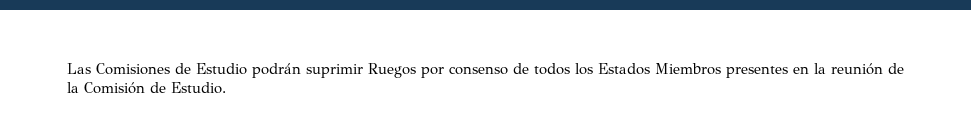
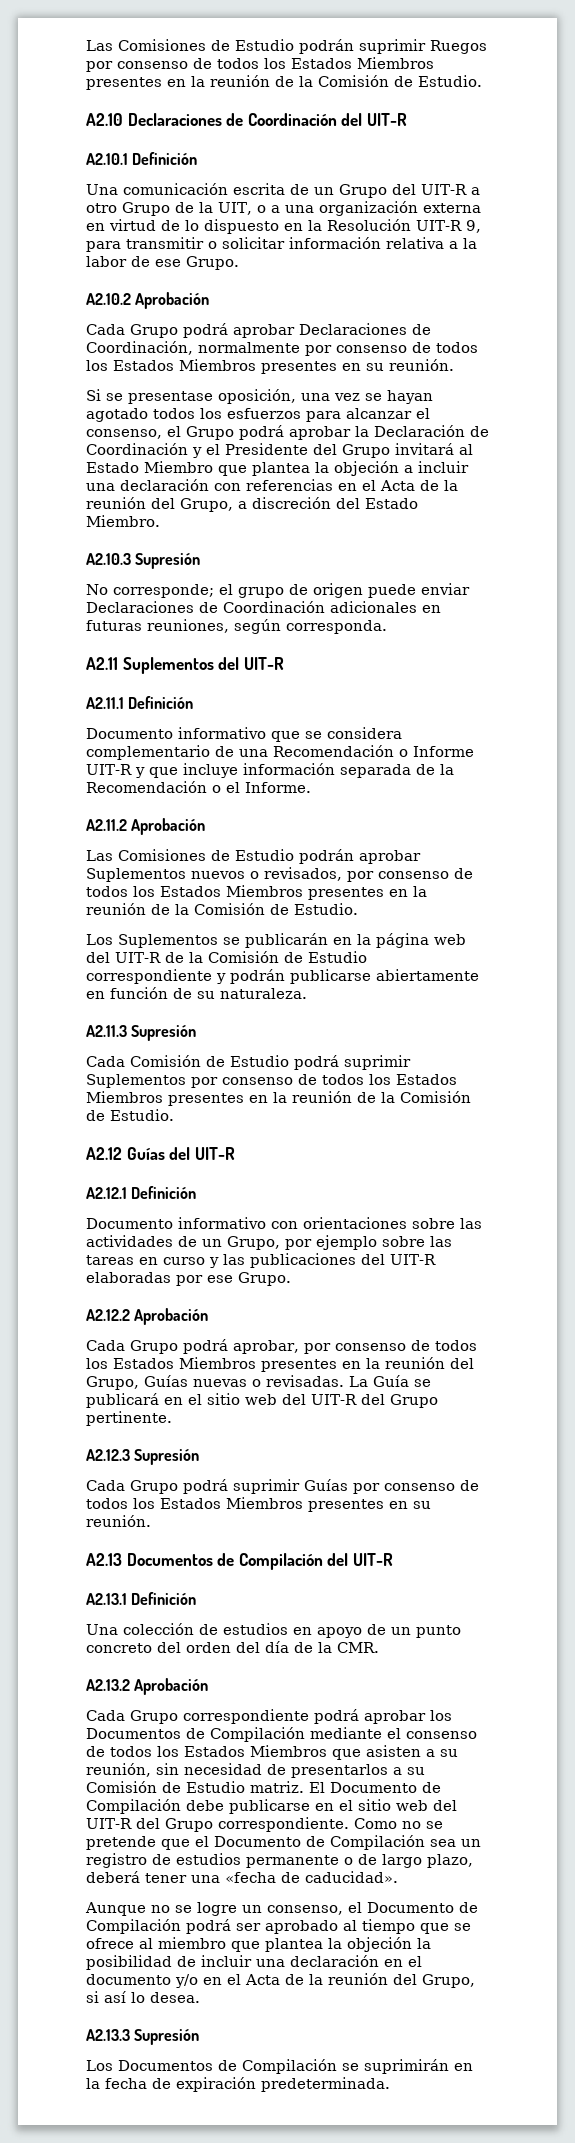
(226, 88) none -> [86,113,407,126] [86,152,198,165] [86,183,480,198] [86,201,481,216] [86,219,481,234] [86,237,477,252] [86,256,239,270] [86,292,210,309] [86,323,431,338] [86,341,478,356] [86,359,454,374] [86,389,433,404] [86,408,430,422] [86,425,489,440] [86,443,473,458] [86,461,469,476] [86,479,458,491] [86,497,418,512] [86,515,160,527] [86,553,201,569] [86,583,470,598] [86,601,441,613] [86,619,387,634] [86,657,284,674] [86,696,194,709] [86,727,402,742] [86,745,474,760] [86,763,454,778] [86,781,311,793] [86,818,206,835] [86,849,421,864] [86,867,473,882] [86,885,427,900] [86,903,358,915] [86,933,466,948] [86,951,367,963] [86,969,479,984] [86,987,307,999] [86,1025,197,1041] [86,1055,411,1070] [86,1074,457,1088] [86,1091,471,1106] [86,1109,174,1121] [86,1147,235,1160] [86,1186,197,1199] [86,1217,482,1229] [86,1235,452,1250] [86,1253,436,1268] [86,1272,291,1286] [86,1308,209,1325] [86,1339,477,1354] [86,1357,474,1372] [86,1375,431,1390] [86,1393,438,1408] [86,1411,172,1426] [86,1449,200,1465] [86,1479,479,1494] [86,1497,431,1512] [86,1515,151,1527] [86,1553,393,1570] [86,1592,197,1605] [86,1623,461,1638] [86,1641,379,1653] [86,1678,209,1695] [86,1709,452,1724] [86,1727,477,1742] [86,1745,458,1760] [86,1763,425,1778] [86,1781,441,1793] [86,1799,457,1814] [86,1817,443,1832] [86,1835,481,1850] [86,1853,473,1868] [86,1871,398,1883] [85,1902,478,1916] [86,1919,471,1934] [86,1937,431,1952] [86,1955,422,1970] [86,1973,475,1988] [86,1991,200,2003] [86,2029,200,2045] [86,2059,473,2074] [86,2077,390,2092] // A2.10 Declaraciones de Coordinación del UIT-R // A2.10.1 Definición // Una comunicación escrita de un Grupo del UIT-R a otro Grupo de la UIT, o a una organización externa en virtud de lo dispuesto en la Resolución UIT-R 9, para transmitir o solicitar información relativa a la labor de ese Grupo. // A2.10.2 Aprobación // Cada Grupo podrá aprobar Declaraciones de Coordinación, normalmente por consenso de todos los Estados Miembros presentes en su reunión. // Si se presentase oposición, una vez se hayan agotado todos los esfuerzos para alcanzar el consenso, el Grupo podrá aprobar la Declaración de Coordinación y el Presidente del Grupo invitará al Estado Miembro que plantea la objeción a incluir una declaración con referencias en el Acta de la reunión del Grupo, a discreción del Estado Miembro. // A2.10.3 Supresión // No corresponde; el grupo de origen puede enviar Declaraciones de Coordinación adicionales en futuras reuniones, según corresponda. // A2.11 Suplementos del UIT-R // A2.11.1 Definición // Documento informativo que se considera complementario de una Recomendación o Informe UIT-R y que incluye información separada de la Recomendación o el Informe. // A2.11.2 Aprobación // Las Comisiones de Estudio podrán aprobar Suplementos nuevos o revisados, por consenso de todos los Estados Miembros presentes en la reunión de la Comisión de Estudio. // Los Suplementos se publicarán en la página web del UIT-R de la Comisión de Estudio correspondiente y podrán publicarse abiertamente en función de su naturaleza. // A2.11.3 Supresión // Cada Comisión de Estudio podrá suprimir Suplementos por consenso de todos los Estados Miembros presentes en la reunión de la Comisión de Estudio. // A2.12 Guías del UIT-R // A2.12.1 Definición // Documento informativo con orientaciones sobre las actividades de un Grupo, por ejemplo sobre las tareas en curso y las publicaciones del UIT-R elaboradas por ese Grupo. // A2.12.2 Aprobación // Cada Grupo podrá aprobar, por consenso de todos los Estados Miembros presentes en la reunión del Grupo, Guías nuevas o revisadas. La Guía se publicará en el sitio web del UIT-R del Grupo pertinente. // A2.12.3 Supresión // Cada Grupo podrá suprimir Guías por consenso de todos los Estados Miembros presentes en su reunión. // A2.13 Documentos de Compilación del UIT-R // A2.13.1 Definición // Una colección de estudios en apoyo de un punto concreto del orden del día de la CMR. // A2.13.2 Aprobación // Cada Grupo correspondiente podrá aprobar los Documentos de Compilación mediante el consenso de todos los Estados Miembros que asisten a su reunión, sin necesidad de presentarlos a su Comisión de Estudio matriz. El Documento de Compilación debe publicarse en el sitio web del UIT-R del Grupo correspondiente. Como no se pretende que el Documento de Compilación sea un registro de estudios permanente o de largo plazo, deberá tener una «fecha de caducidad». // Aunque no se logre un consenso, el Documento de Compilación podrá ser aprobado al tiempo que se ofrece al miembro que plantea la objeción la posibilidad de incluir una declaración en el documento y/o en el Acta de la reunión del Grupo, si así lo desea. // A2.13.3 Supresión // Los Documentos de Compilación se suprimirán en la fecha de expiración predeterminada.

